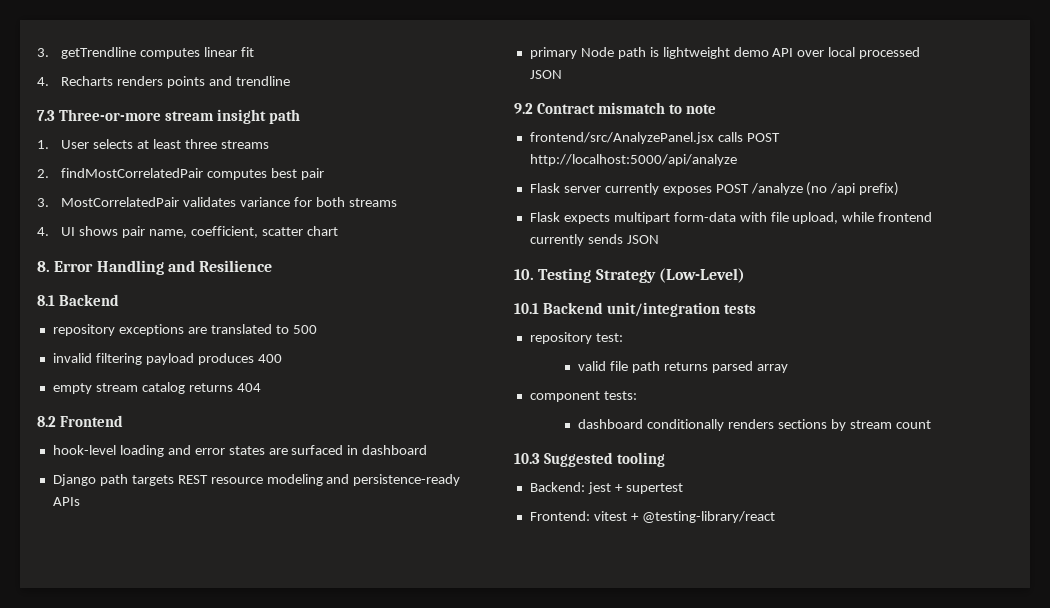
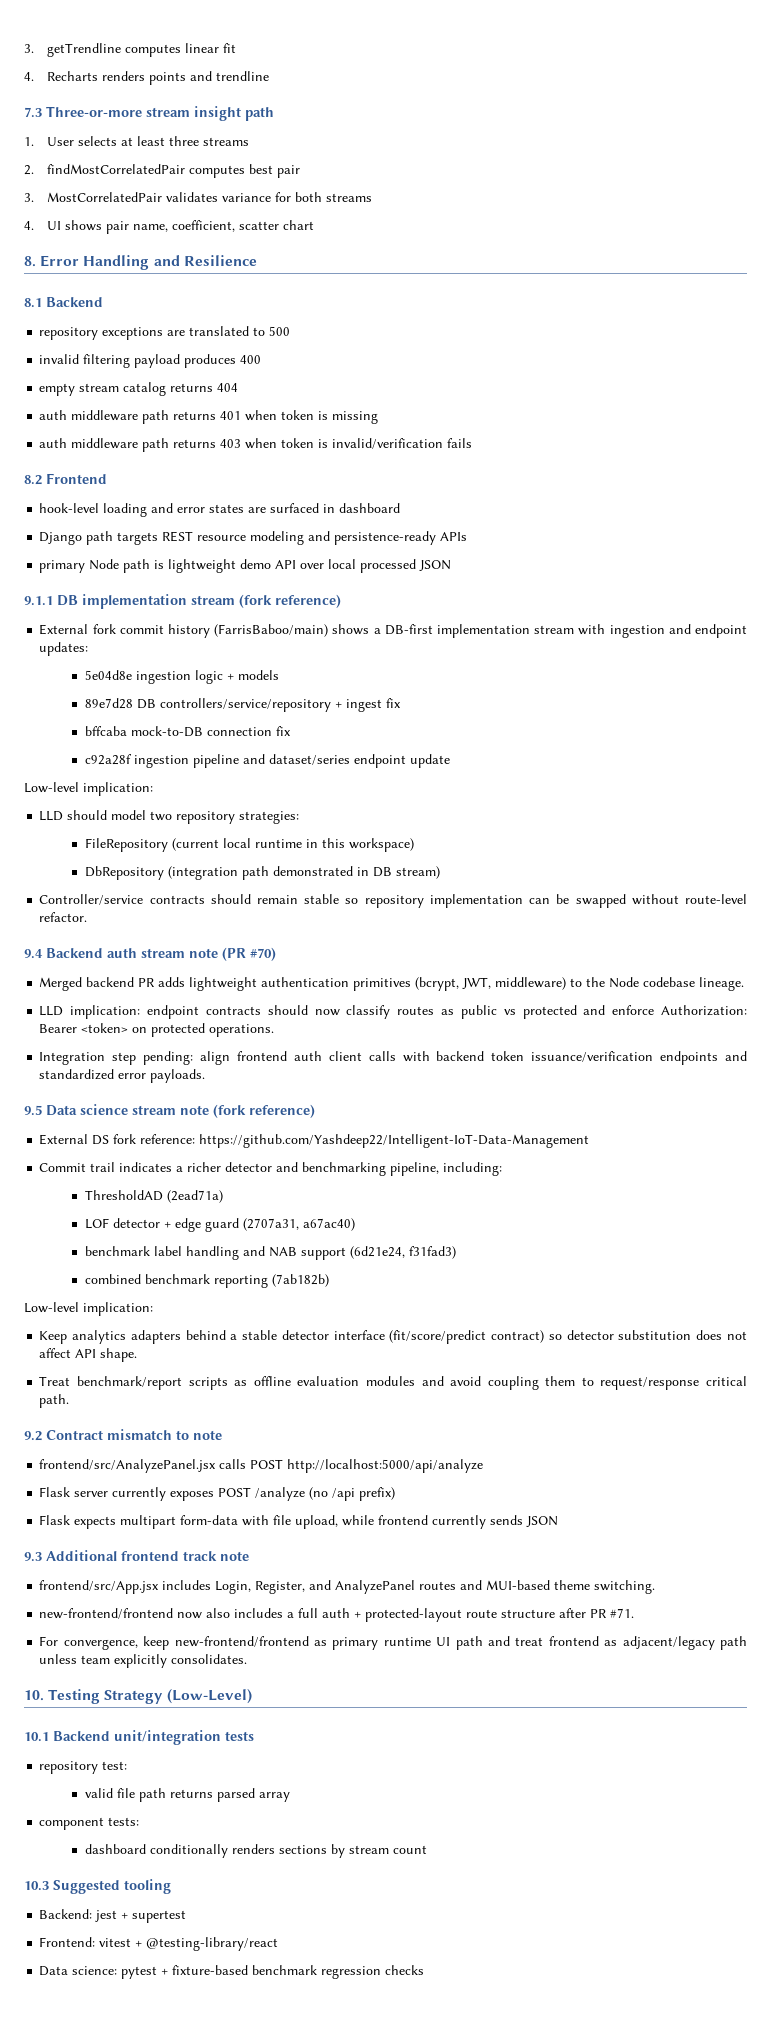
(261, 387) none -> [39,410,379,424] [39,438,473,452] // auth middleware path returns 401 when token is missing // auth middleware path returns 403 when token is invalid/verification fails
(562, 74) none -> [24,594,341,609] [39,624,748,638] [39,642,89,656] [84,670,279,684] [84,698,401,712] [84,726,291,737] [84,754,450,768] [24,782,153,796] [39,810,300,824] [84,838,414,852] [84,866,440,880] [39,894,748,908] [39,912,88,922] [24,947,276,961] [39,977,745,991] [39,1005,747,1019] [39,1023,275,1037] [39,1051,747,1065] [39,1069,206,1083] [24,1104,315,1118] [39,1134,590,1148] [39,1162,503,1176] [84,1190,223,1203] [84,1218,355,1232] [84,1246,456,1260] [84,1274,329,1288] [24,1302,153,1316] [39,1330,748,1344] [39,1348,138,1362] [39,1376,748,1390] [39,1394,70,1408] // 9.1.1 DB implementation stream (fork reference) // External fork commit history (FarrisBaboo/main) shows a DB-first implementation stream with ingestion and endpoint updates: // 5e04d8e ingestion logic + models // 89e7d28 DB controllers/service/repository + ingest fix // bffcaba mock-to-DB connection fix // c92a28f ingestion pipeline and dataset/series endpoint update // Low-level implication: // LLD should model two repository strategies: // FileRepository (current local runtime in this workspace) // DbRepository (integration path demonstrated in DB stream) // Controller/service contracts should remain stable so repository implementation can be swapped without route-level refactor. // 9.4 Backend auth stream note (PR #70) // Merged backend PR adds lightweight authentication primitives (bcrypt, JWT, middleware) to the Node codebase lineage. // LLD implication: endpoint contracts should now classify routes as public vs protected and enforce Authorization: Bearer <token> on protected operations. // Integration step pending: align frontend auth client calls with backend token issuance/verification endpoints and standardized error payloads. // 9.5 Data science stream note (fork reference) // External DS fork reference: https://github.com/Yashdeep22/Intelligent-IoT-Data-Management // Commit trail indicates a richer detector and benchmarking pipeline, including: // ThresholdAD (2ead71a) // LOF detector + edge guard (2707a31, a67ac40) // benchmark label handling and NAB support (6d21e24, f31fad3) // combined benchmark reporting (7ab182b) // Low-level implication: // Keep analytics adapters behind a stable detector interface (fit/score/predict contract) so detector substitution does not affect API shape. // Treat benchmark/report scripts as offline evaluation modules and avoid coupling them to request/response critical path.
(659, 239) none -> [24,1550,249,1562] [39,1580,656,1594] [39,1608,635,1622] [39,1636,747,1650] [39,1654,248,1668] // 9.3 Additional frontend track note // frontend/src/App.jsx includes Login, Register, and AnalyzePanel routes and MUI-based theme switching. // new-frontend/frontend now also includes a full auth + protected-layout route structure after PR #71. // For convergence, keep new-frontend/frontend as primary runtime UI path and treat frontend as adjacent/legacy path unless team explicitly consolidates.
(775, 517) none -> [39,1965,425,1979] // Data science: pytest + fixture-based benchmark regression checks

